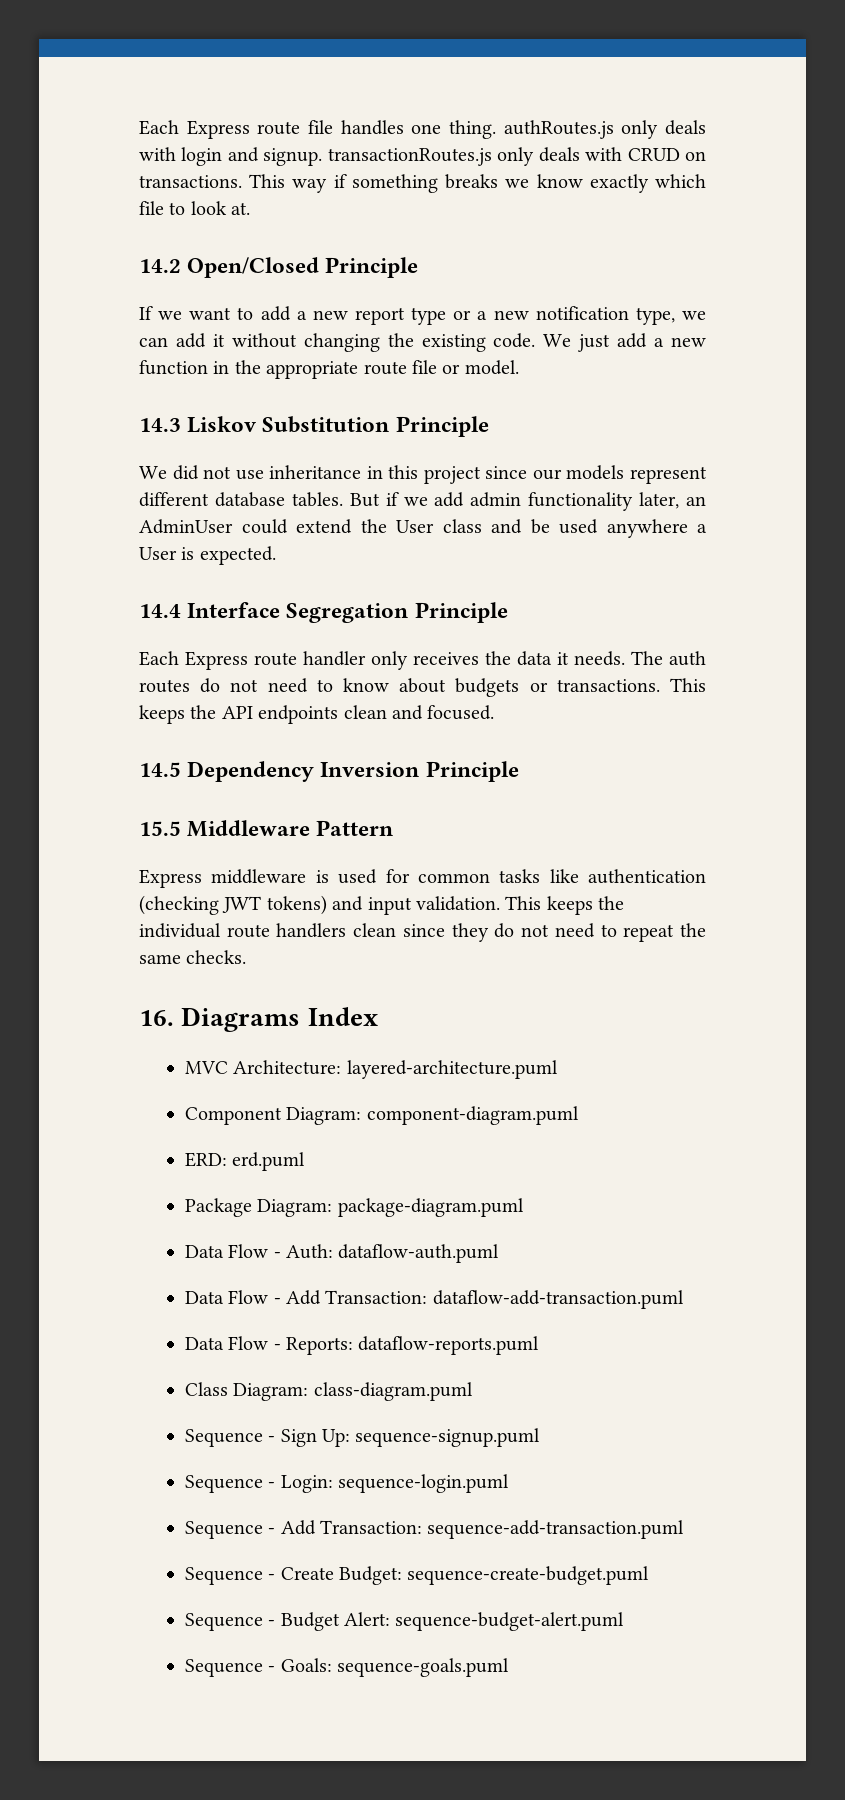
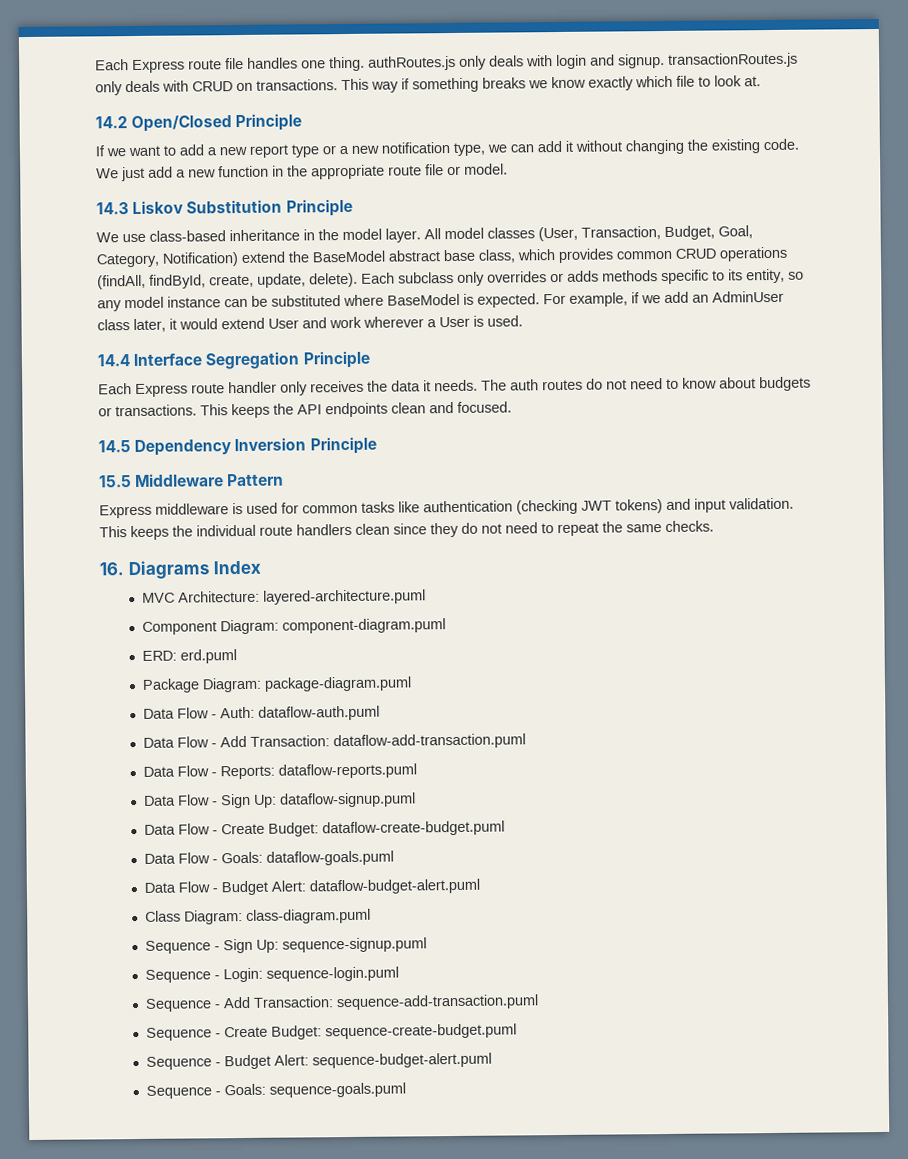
[172,465,708,484] [139,492,706,511] [139,519,688,538] did not use inheritance in this project since our models represent different database tables. But if we add admin functionality later, an AdminUser could extend the User class and be used anywhere -> [122,225,753,243] [96,246,788,268] [97,268,804,290] [97,290,784,312] [97,316,424,333] use class-based inheritance in the model layer. All model classes (User, Transaction, Budget, Goal, Category, Notification) extend the BaseModel abstract base class, which provides common CRUD operations (findAll, findById, create, update, delete). Each subclass only overrides or adds methods specific to its entity, so any model instance can be substituted where BaseModel is expected. For example, if we add an AdminUser class later, it would extend User and work wherever
[199,546,276,565] expected. -> [487,315,523,327] used.
(540, 1345) none -> [143,792,416,809] [143,820,505,837] [143,850,394,866] [143,878,480,896] // Data Flow - Sign Up: dataflow-signup.puml // Data Flow - Create Budget: dataflow-create-budget.puml // Data Flow - Goals: dataflow-goals.puml // Data Flow - Budget Alert: dataflow-budget-alert.puml

